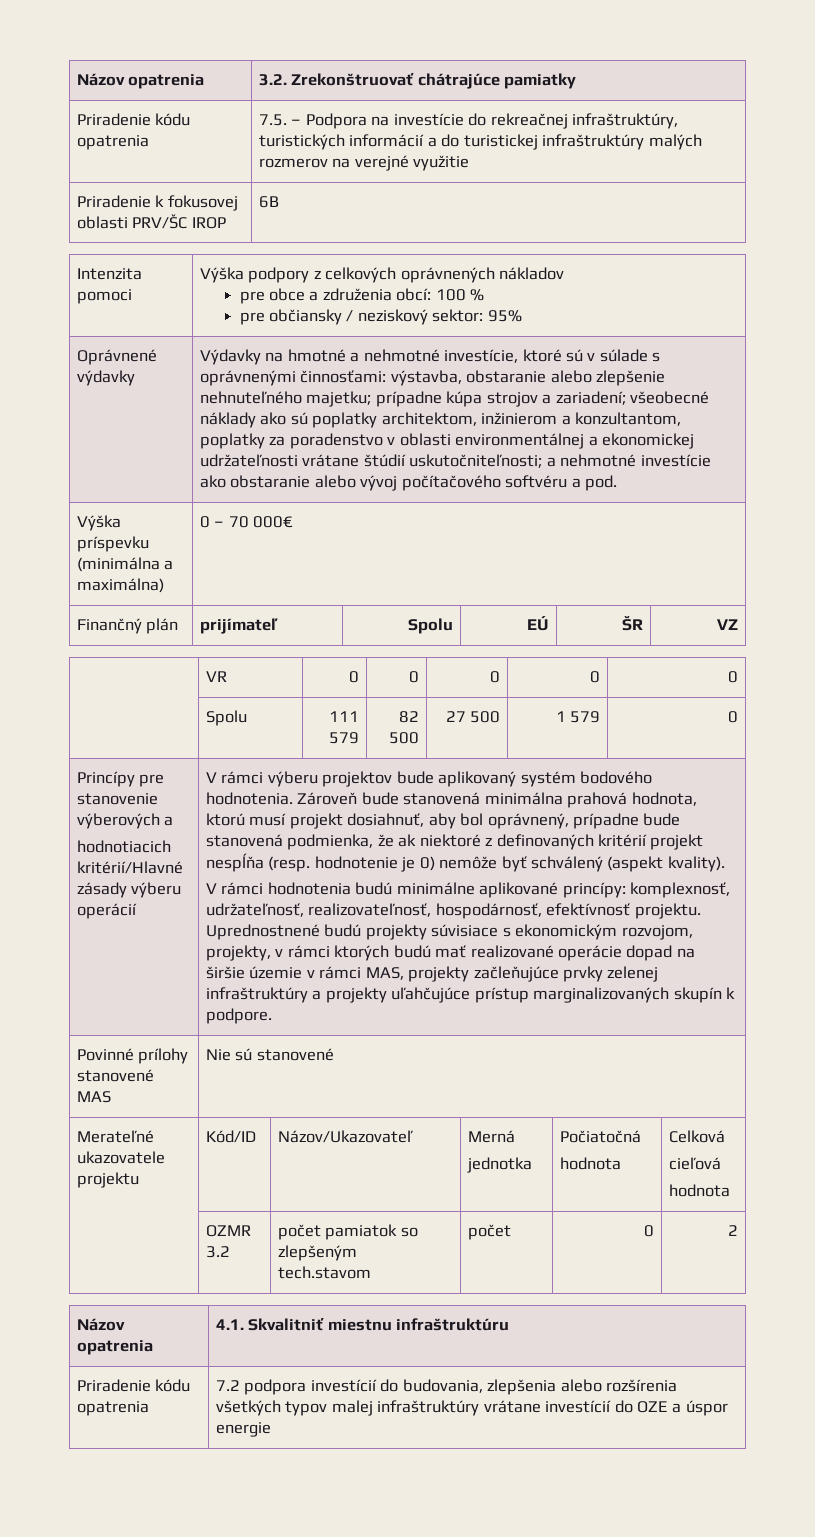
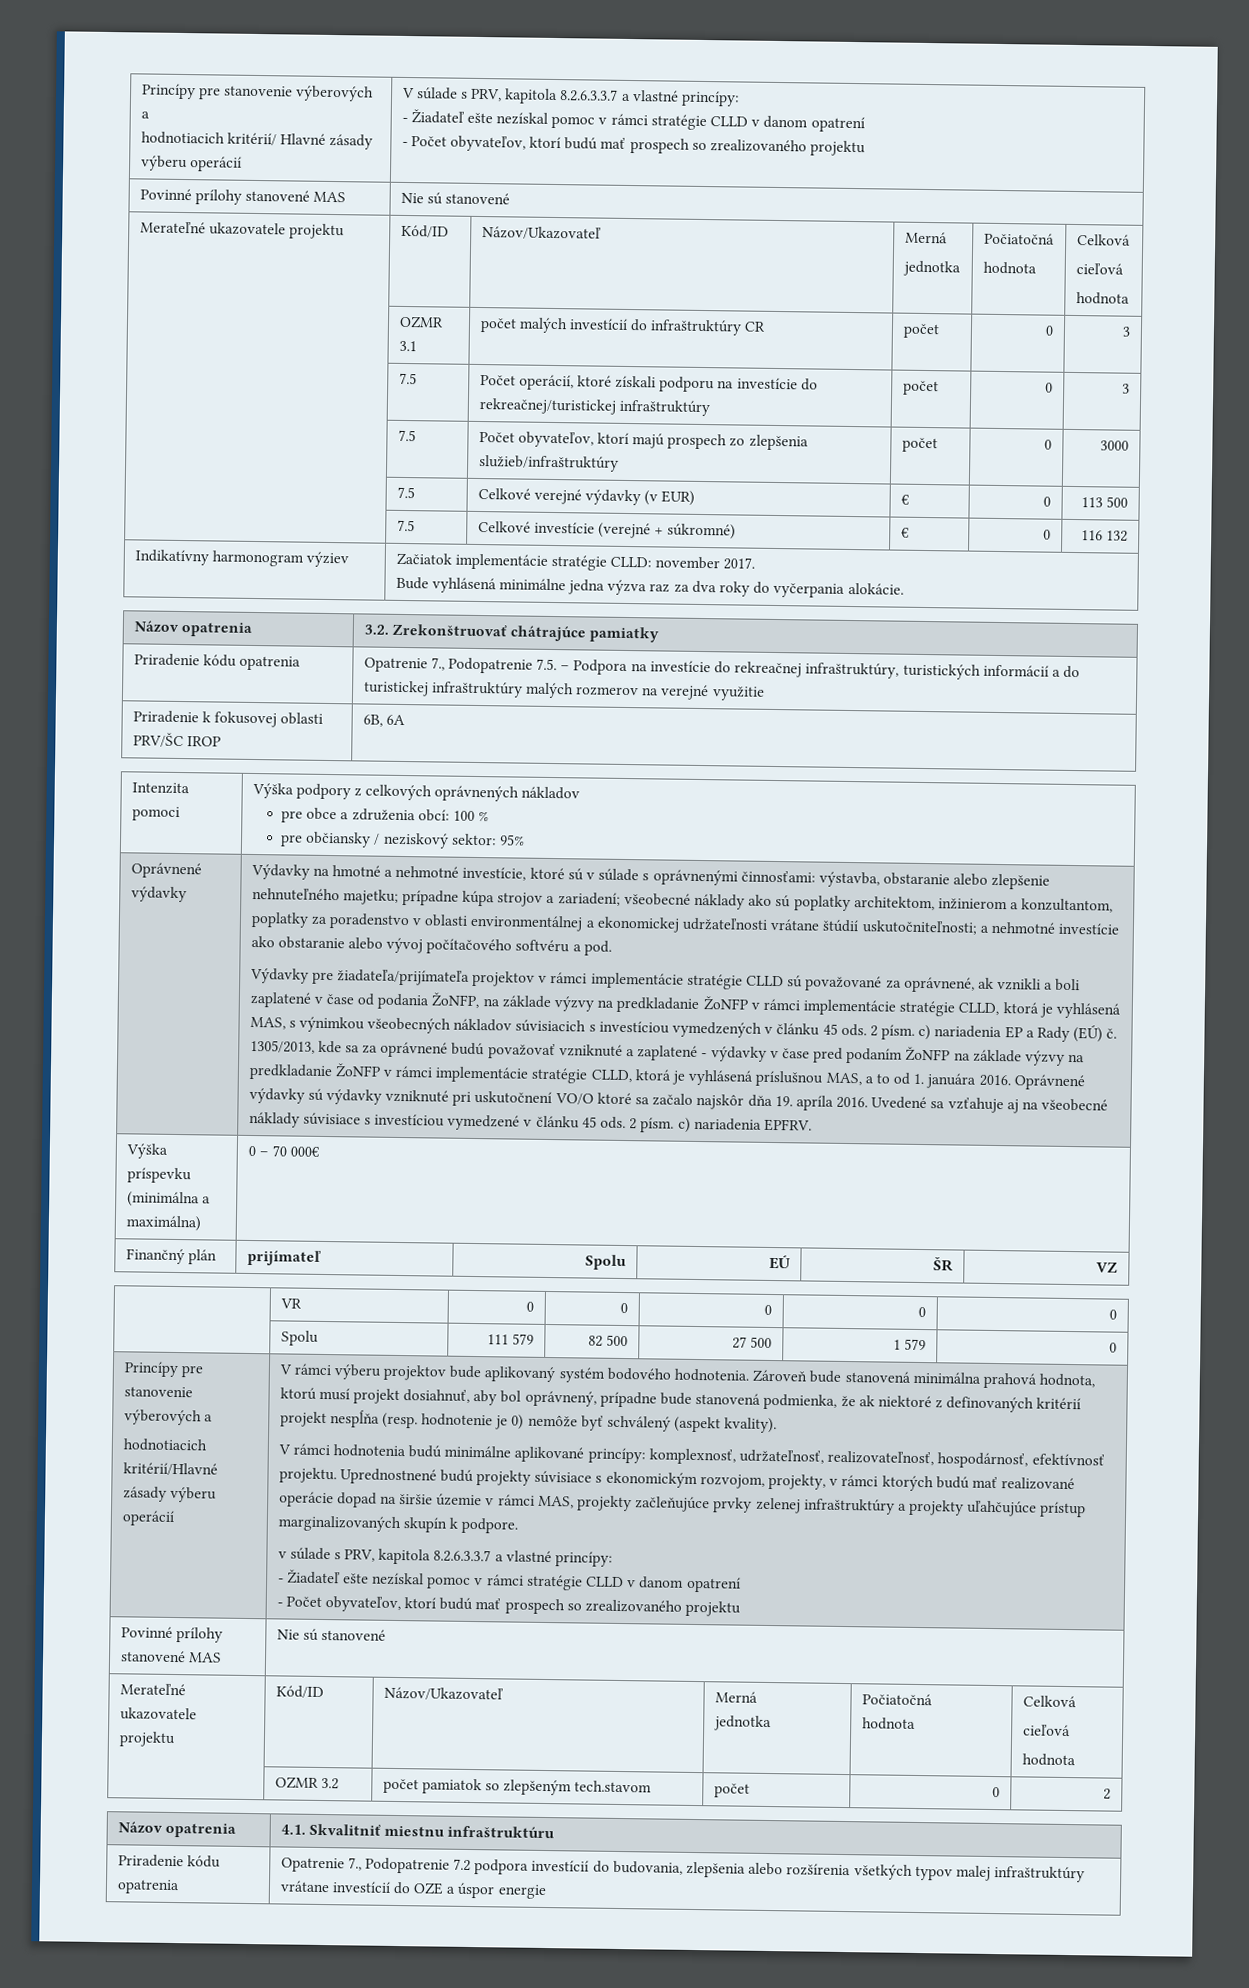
(76, 79) none -> [140,83,375,102] [140,111,150,119] [140,131,374,150] [140,155,242,172] [401,87,740,107] [401,109,865,133] [401,135,867,157] [139,188,347,205] [400,192,510,205] [139,221,345,240] [400,224,449,238] [481,226,602,240] [904,231,948,244] [902,260,961,277] [983,232,1055,245] [982,261,1037,275] [1076,234,1131,246] [1075,262,1124,275] [1075,291,1130,305] [398,315,444,329] [398,340,417,352] [479,317,767,336] [902,323,940,339] [1045,325,1055,336] [1122,326,1132,337] [398,372,417,385] [479,374,818,393] [478,397,710,417] [902,380,939,396] [1045,382,1054,393] [1122,383,1131,394] [397,429,416,442] [478,431,809,451] [478,454,619,472] [901,437,938,453] [1044,439,1053,450] [1100,440,1130,451] [396,486,415,499] [477,487,696,506] [900,494,909,505] [1043,496,1052,507] [1081,496,1129,508] [396,519,415,532] [477,520,737,540] [900,527,909,538] [1043,529,1052,540] [1081,530,1129,542] [134,549,349,568] [395,552,756,571] [395,576,904,598] Princípy pre stanovenie výberových a // hodnotiacich kritérií/ Hlavné zásady výberu operácií | V súlade s PRV, kapitola 8.2.6.3.3.7 a vlastné princípy: // - Žiadateľ ešte nezískal pomoc v rámci stratégie CLLD v danom opatrení // - Počet obyvateľov, ktorí budú mať prospech so zrealizovaného projektu // Povinné prílohy stanovené MAS | Nie sú stanovené // Merateľné ukazovatele projektu | Kód/ID | Názov/Ukazovateľ | Merná // jednotka | Počiatočná // hodnota | Celková // cieľová // hodnota // | OZMR 3.1 | počet malých investícií do infraštruktúry CR | počet | 0 | 3 // | 7.5 | Počet operácií, ktoré získali podporu na investície do rekreačnej/turistickej infraštruktúry | počet | 0 | 3 // | 7.5 | Počet obyvateľov, ktorí majú prospech zo zlepšenia služieb/infraštruktúry | počet | 0 | 3000 // | 7.5 | Celkové verejné výdavky (v EUR) | € | 0 | 113 500 // | 7.5 | Celkové investície (verejné + súkromné) | € | 0 | 116 132 // Indikatívny harmonogram výziev | Začiatok implementácie stratégie CLLD: november 2017. // Bude vyhlásená minimálne jedna výzva raz za dva roky do vyčerpania alokácie. //
(149, 142) none -> [363,657,533,674] Opatrenie 7., Podopatrenie
[258,196,279,208] 6B -> [362,714,405,727] 6B, 6A
(617, 483) none -> [249,967,1081,993] [249,991,1122,1019] [249,1016,1118,1043] [249,1039,1086,1066] [248,1063,1085,1091] [248,1087,1109,1114] [248,1111,812,1133] // Výdavky pre žiadateľa/prijímateľa projektov v rámci implementácie stratégie CLLD sú považované za oprávnené, ak vznikli a boli zaplatené v čase od podania ŽoNFP, na základe výzvy na predkladanie ŽoNFP v rámci implementácie stratégie CLLD, ktorá je vyhlásená MAS, s výnimkou všeobecných nákladov súvisiacich s investíciou vymedzených v článku 45 ods. 2 písm. c) nariadenia EP a Rady (EÚ) č. 1305/2013, kde sa za oprávnené budú považovať vzniknuté a zaplatené - výdavky v čase pred podaním ŽoNFP na základe výzvy na predkladanie ŽoNFP v rámci implementácie stratégie CLLD, ktorá je vyhlásená príslušnou MAS, a to od 1. januára 2016. Oprávnené výdavky sú výdavky vzniknuté pri uskutočnení VO/O ktoré sa začalo najskôr dňa 19. apríla 2016. Uvedené sa vzťahuje aj na všeobecné náklady súvisiace s investíciou vymedzené v článku 45 ods. 2 písm. c) nariadenia EPFRV.
(272, 1016) none -> [277,1547,613,1567] [277,1569,741,1593] [276,1596,742,1617] // v súlade s PRV, kapitola 8.2.6.3.3.7 a vlastné princípy: // - Žiadateľ ešte nezískal pomoc v rámci stratégie CLLD v danom opatrení // - Počet obyvateľov, ktorí budú mať prospech so zrealizovaného projektu
(149, 1408) none -> [280,1857,450,1874] Opatrenie 7., Podopatrenie

